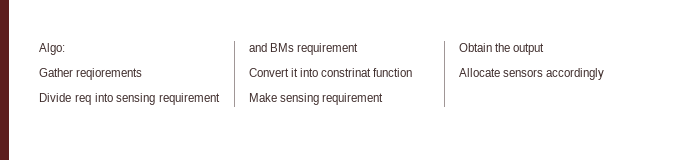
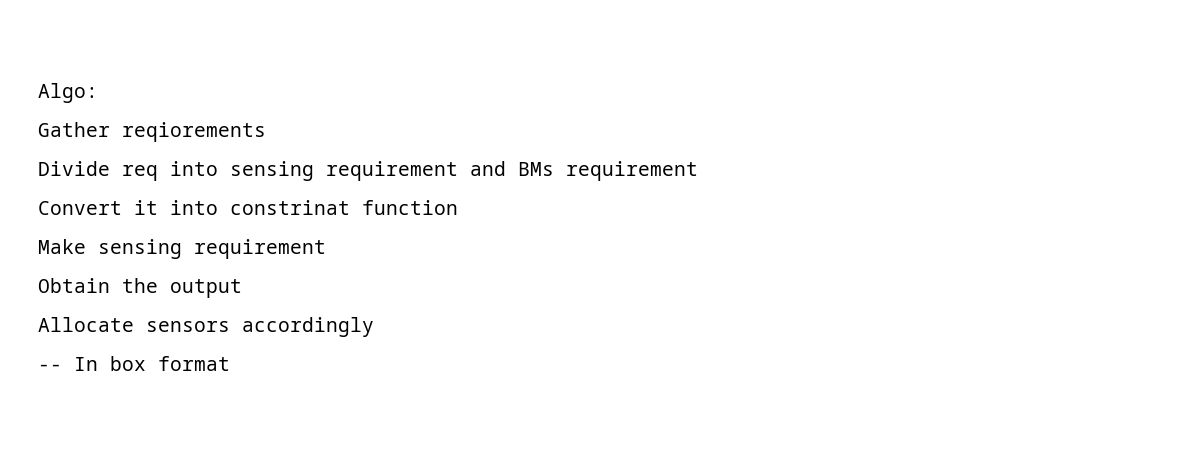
(605, 74) none -> [38,356,230,371] // -- In box format

